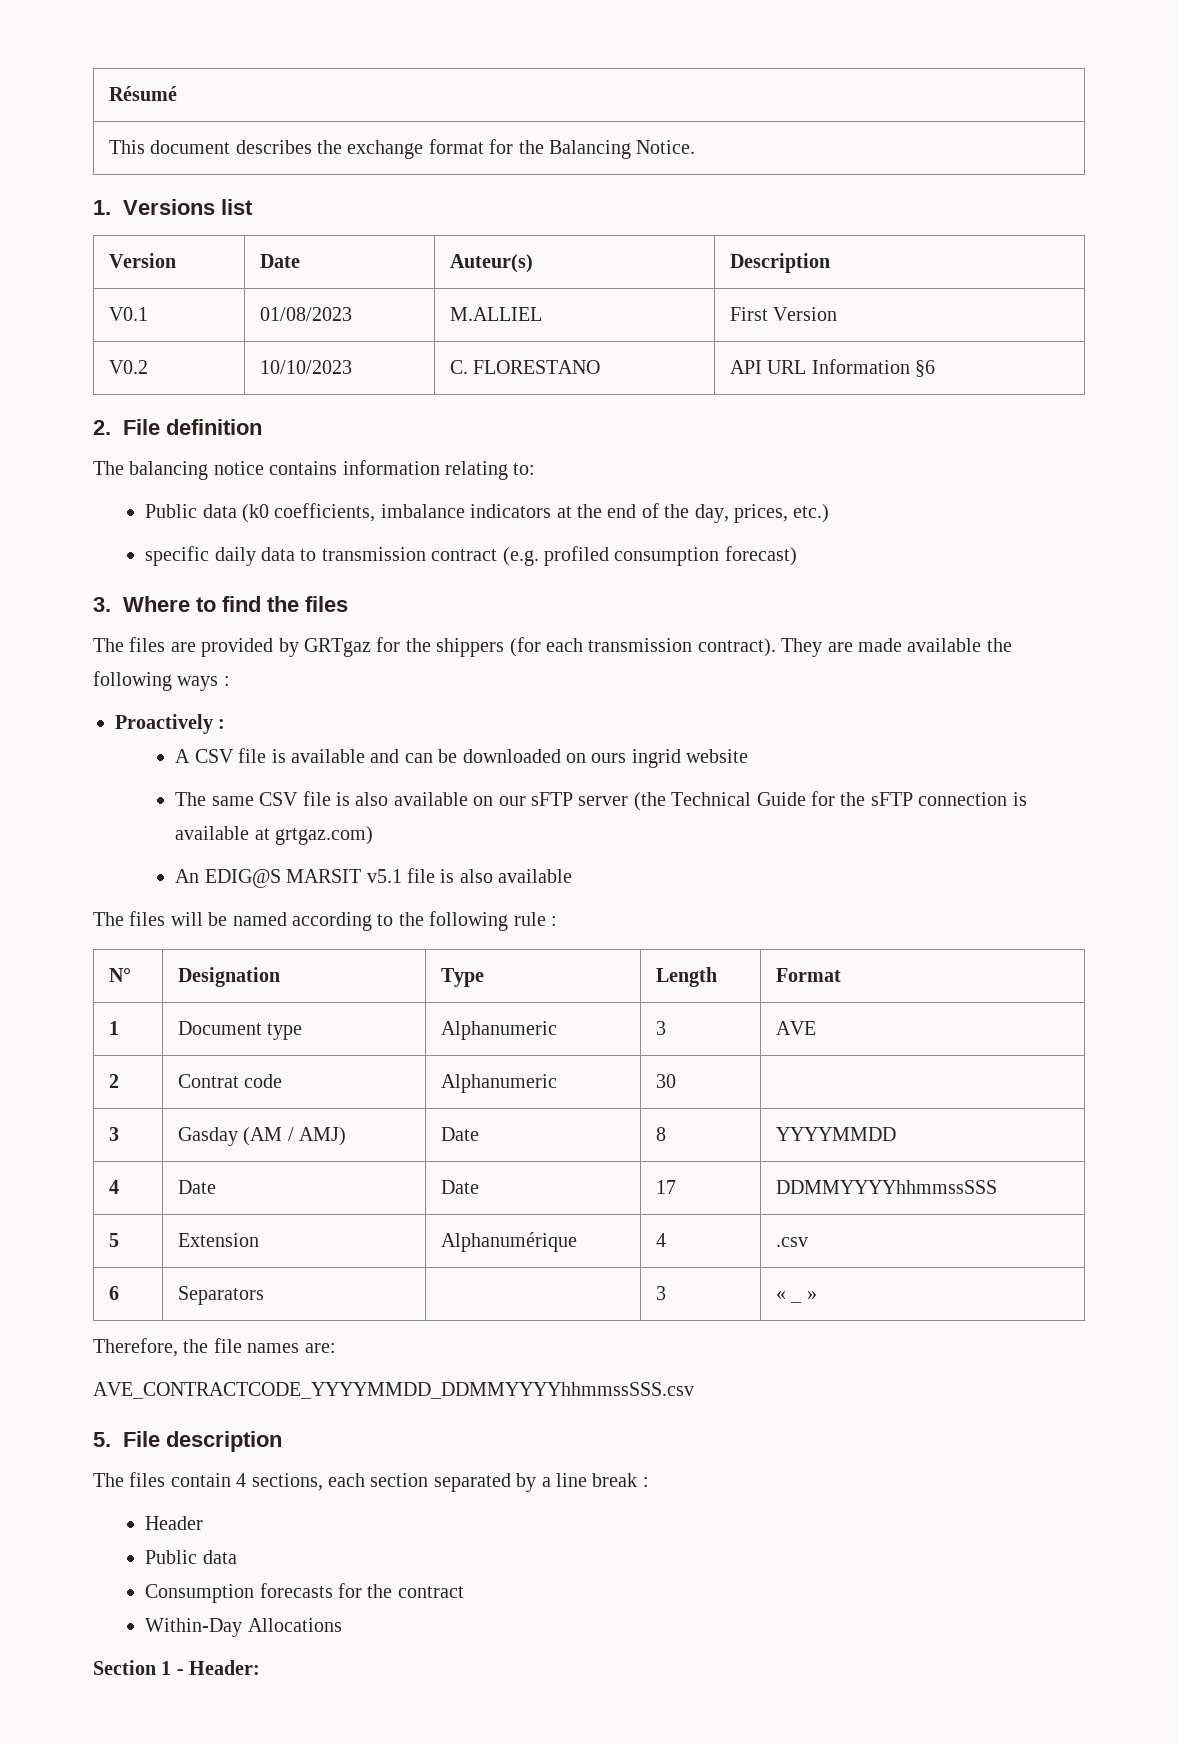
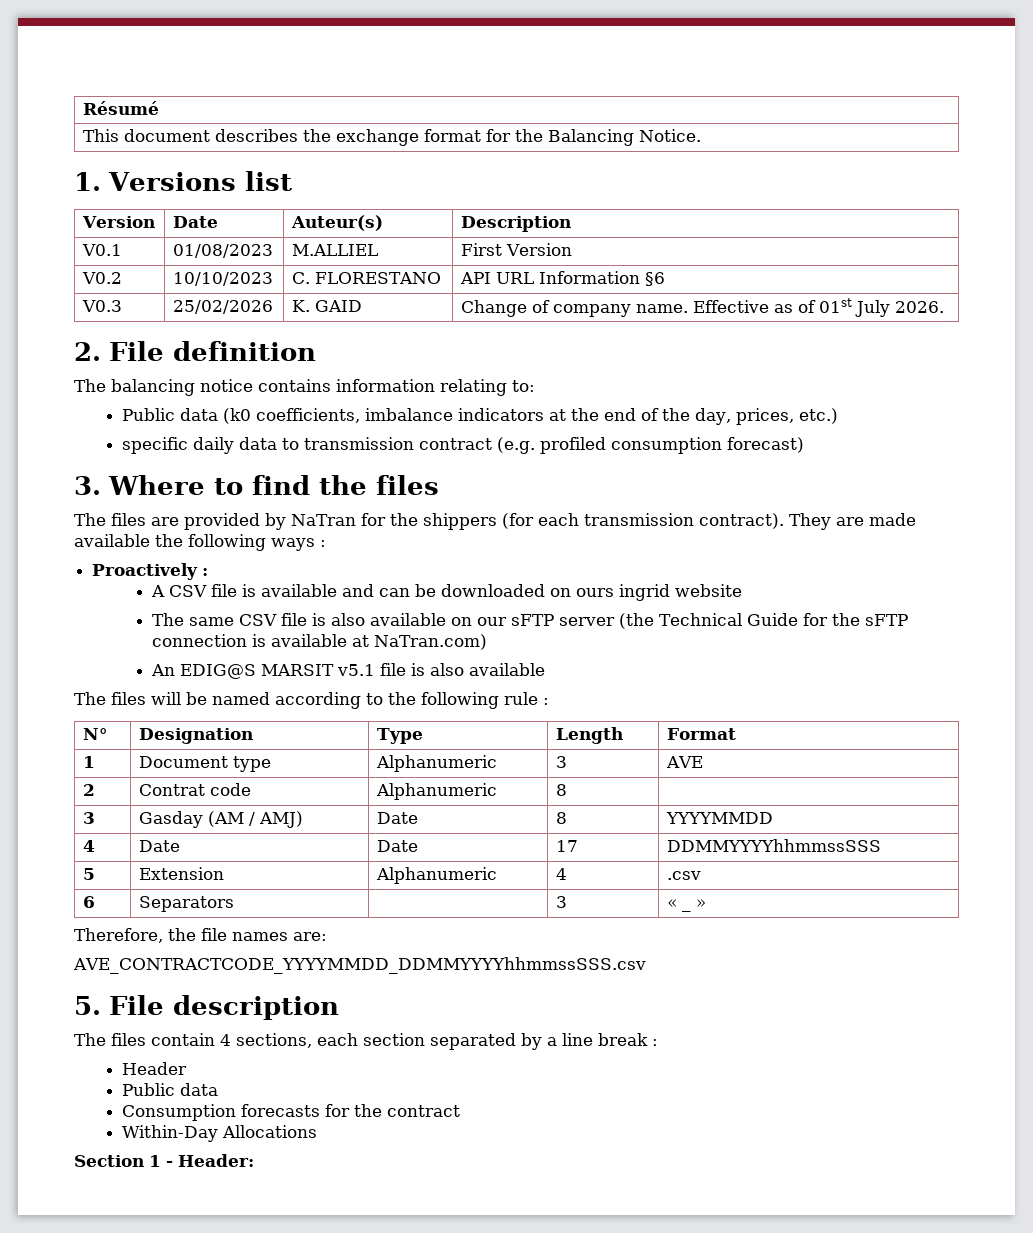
(935, 368) none -> [81,300,122,312] [172,300,273,314] [291,300,362,312] [460,298,944,317] // V0.3 | 25/02/2026 | K. GAID | Change of company name. Effective as of 01st July 2026.
[304,638,371,657] GRTgaz -> [291,514,356,526] NaTran
[275,826,374,845] grtgaz.com) -> [373,634,487,650] NaTran.com)
[655,1074,676,1088] 30 -> [555,784,567,796] 8
[440,1232,577,1252] Alphanumérique -> [375,867,497,884] Alphanumeric

